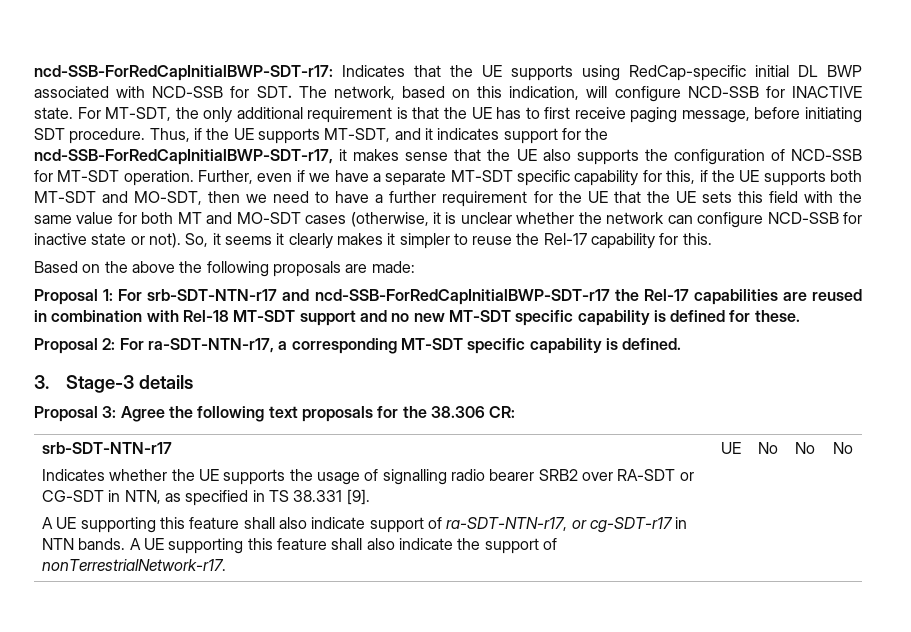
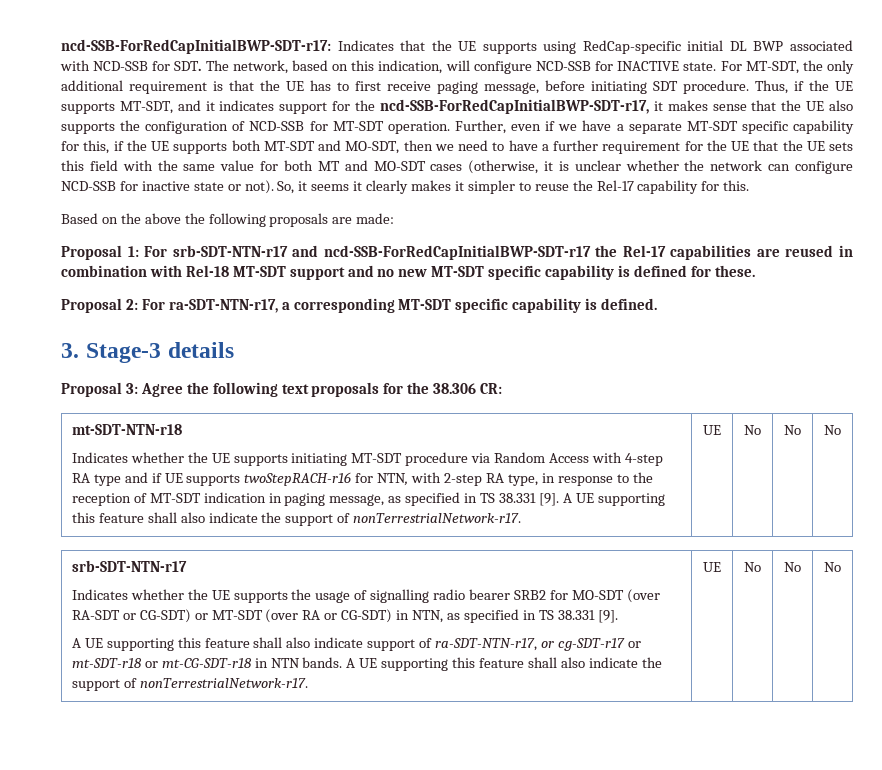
(516, 412) none -> [71,424,182,435] [71,452,663,466] [71,472,653,486] [71,492,665,506] [71,512,522,526] [703,425,721,435] [744,425,761,435] [784,425,801,435] [824,425,841,435] // mt-SDT-NTN-r18 // Indicates whether the UE supports initiating MT-SDT procedure via Random Access with 4-step RA type and if UE supports twoStepRACH-r16 for NTN, with 2-step RA type, in response to the reception of MT-SDT indication in paging message, as specified in TS 38.331 [9]. A UE supporting this feature shall also indicate the support of nonTerrestrialNetwork-r17. | UE | No | No | No
[582,469,694,481] [42,490,105,502] over RA-SDT or CG-SDT -> [549,589,660,603] [71,609,393,623] for MO-SDT (over RA-SDT or CG-SDT) or MT-SDT (over RA or CG-SDT)
(674, 525) none -> [627,641,641,648] [71,658,252,668] or mt-SDT-r18 or mt-CG-SDT-r18

